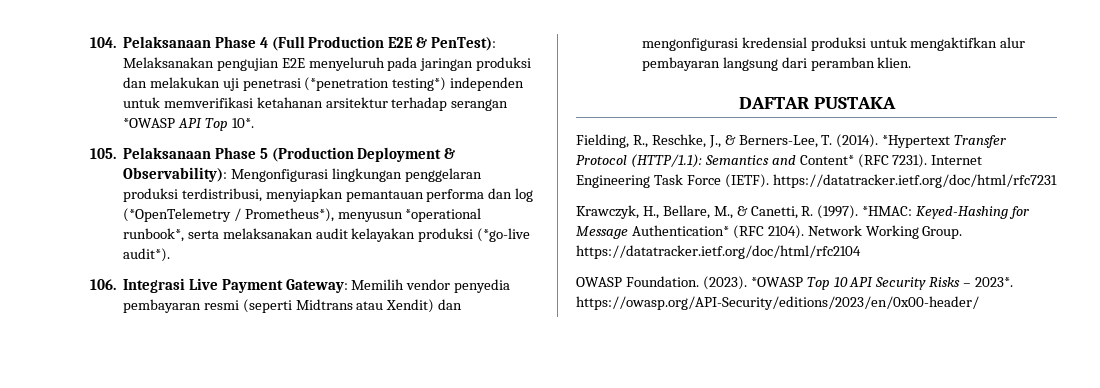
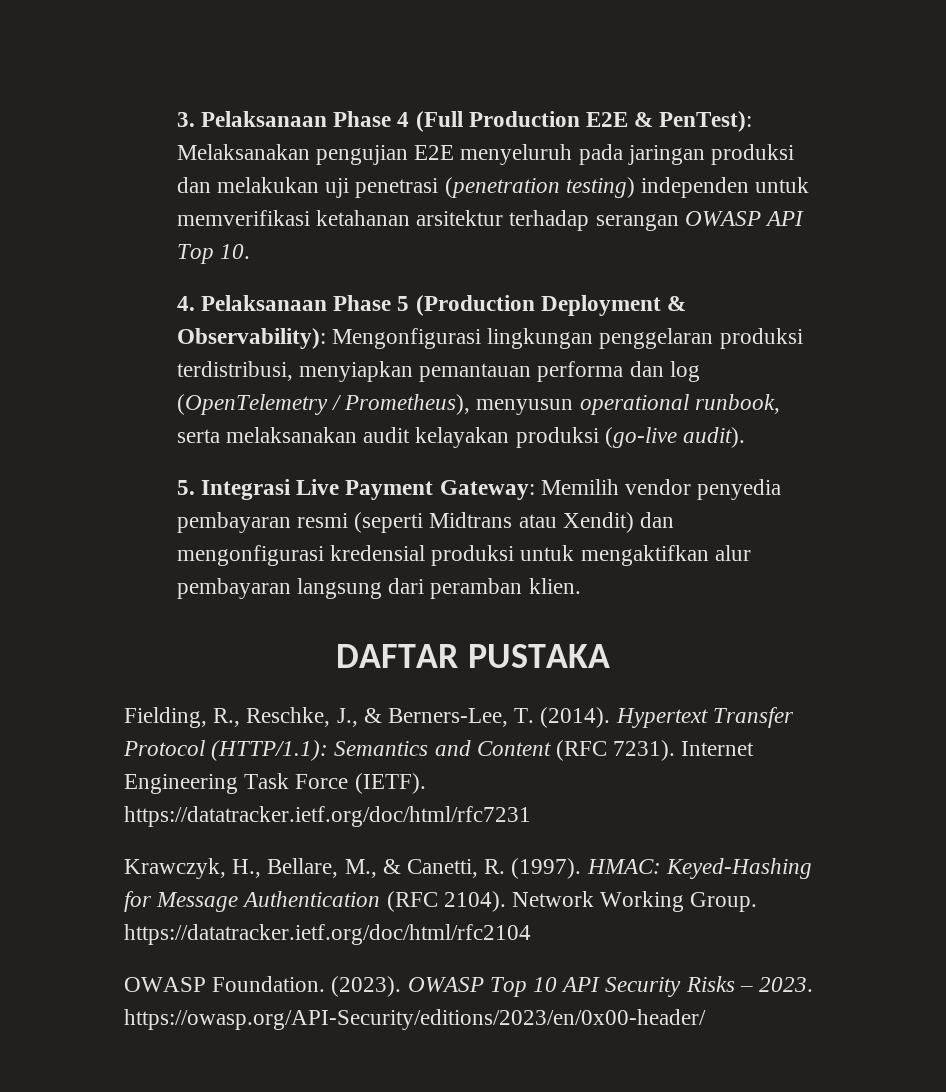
[89,37,116,48] 104. -> [176,112,195,127] 3.
[304,77,447,91] (*penetration testing*) -> [444,177,635,198] (penetration testing)
[122,118,175,128] *OWASP -> [684,211,761,226] OWASP
[231,118,254,128] [89,148,116,159] 10*. // 105. -> [219,244,250,259] [176,296,195,311] 10. // 4.
[122,208,482,222] [122,228,184,242] (*OpenTelemetry / Prometheus*), menyusun *operational runbook*, -> [176,394,780,415] (OpenTelemetry / Prometheus), menyusun operational runbook,
[477,228,531,242] [122,248,170,262] [89,279,116,290] (*go-live audit*). // 106. -> [604,427,746,448] [176,480,195,495] (go-live audit). // 5.
[882,135,951,148] *Hypertext -> [615,708,708,728] Hypertext
[799,155,854,165] Content* -> [476,741,551,756] Content
[862,206,913,216] *HMAC: -> [586,859,661,874] HMAC:
[631,225,729,236] Authentication* -> [242,891,381,907] Authentication
[750,277,803,287] *OWASP -> [407,977,484,992] OWASP
[975,277,1014,287] 2023*. -> [759,977,814,992] 2023.

